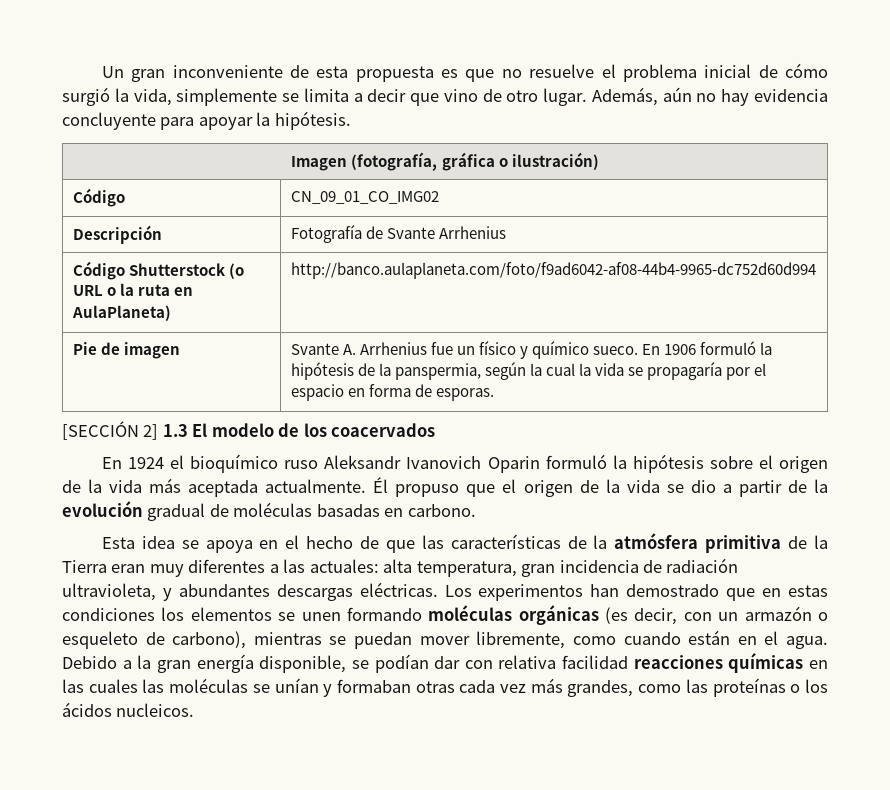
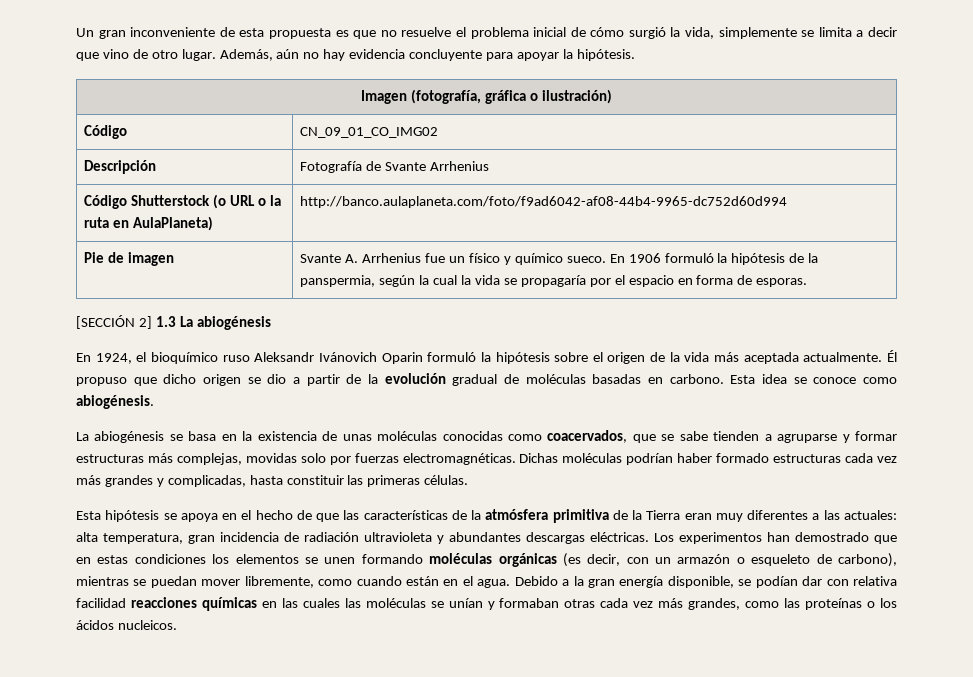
[192,423,436,437] [101,457,164,469] El modelo de los coacervados // En 1924 -> [179,316,271,330] [76,353,132,364] La abiogénesis // En 1924,
[406,456,482,469] Ivanovich -> [318,352,377,362] Ivánovich
[502,479,660,497] el origen de la vida -> [163,374,241,386] dicho origen
[101,536,175,549] // Esta idea -> [730,374,897,384] [76,395,154,409] [76,430,898,443] [76,453,897,465] [76,475,469,487] [76,510,160,522] Esta idea se conoce como abiogénesis. // La abiogénesis se basa en la existencia de unas moléculas conocidas como coacervados, que se sabe tienden a agruparse y formar estructuras más complejas, movidas solo por fuerzas electromagnéticas. Dichas moléculas podrían haber formado estructuras cada vez más grandes y complicadas, hasta constituir las primeras células. // Esta hipótesis
[62,583,156,601] ultravioleta, -> [364,532,432,542] ultravioleta

